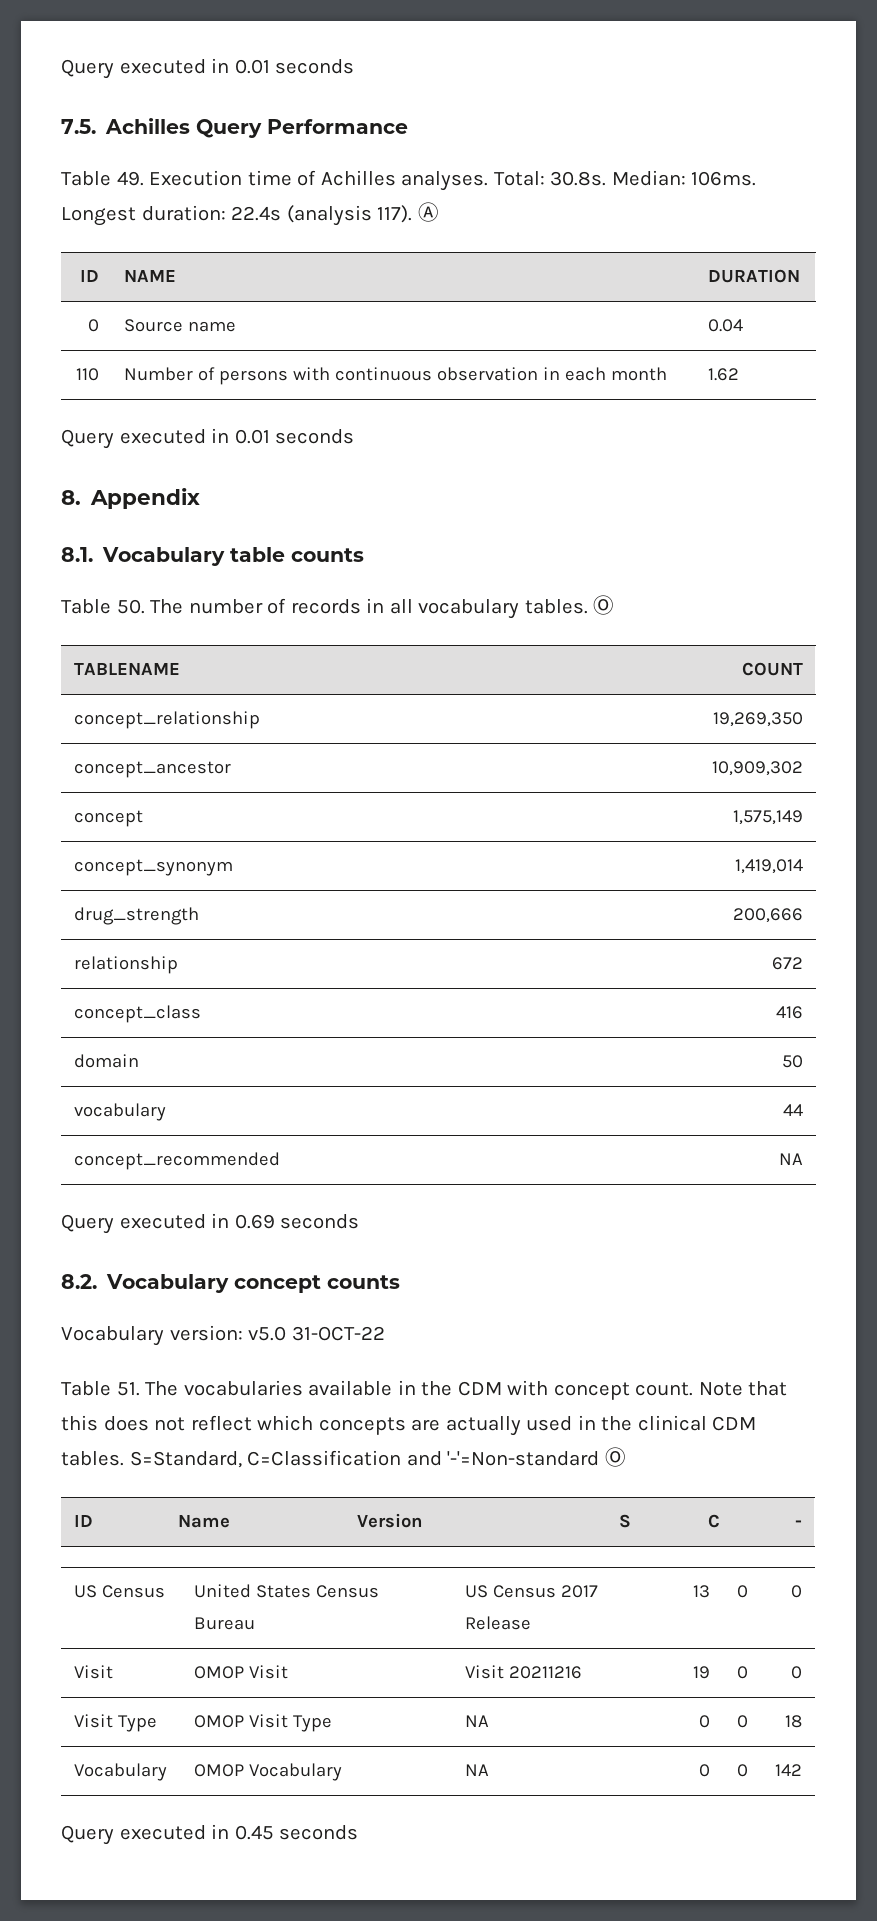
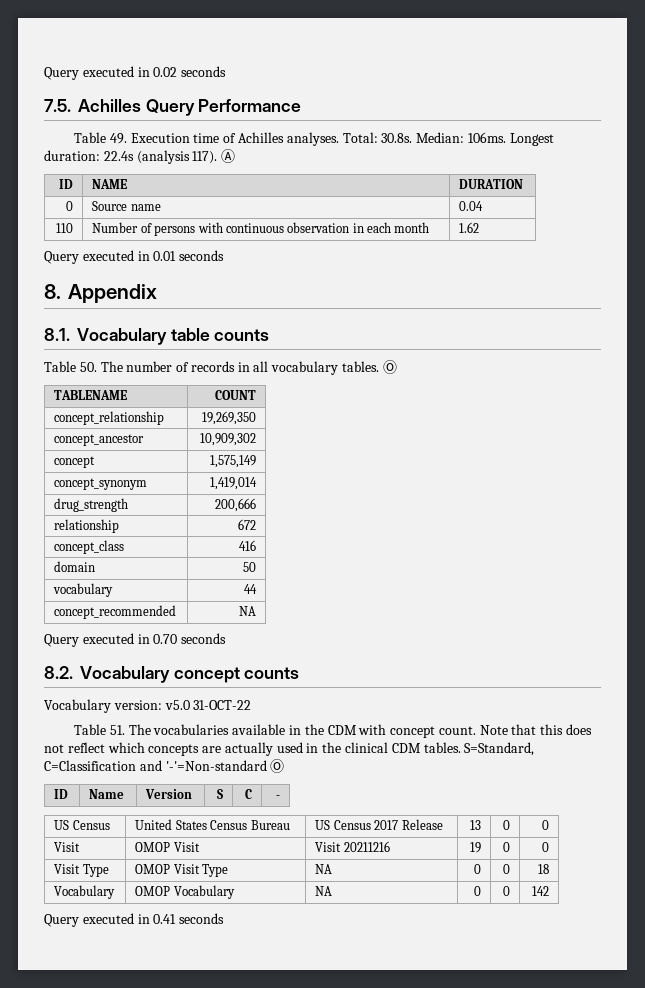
[61,58,270,79] Query executed in 0.01 -> [44,66,178,80] Query executed in 0.02
[234,1214,275,1229] 0.69 -> [153,634,178,644] 0.70
[234,1825,274,1840] 0.45 -> [153,914,177,924] 0.41

